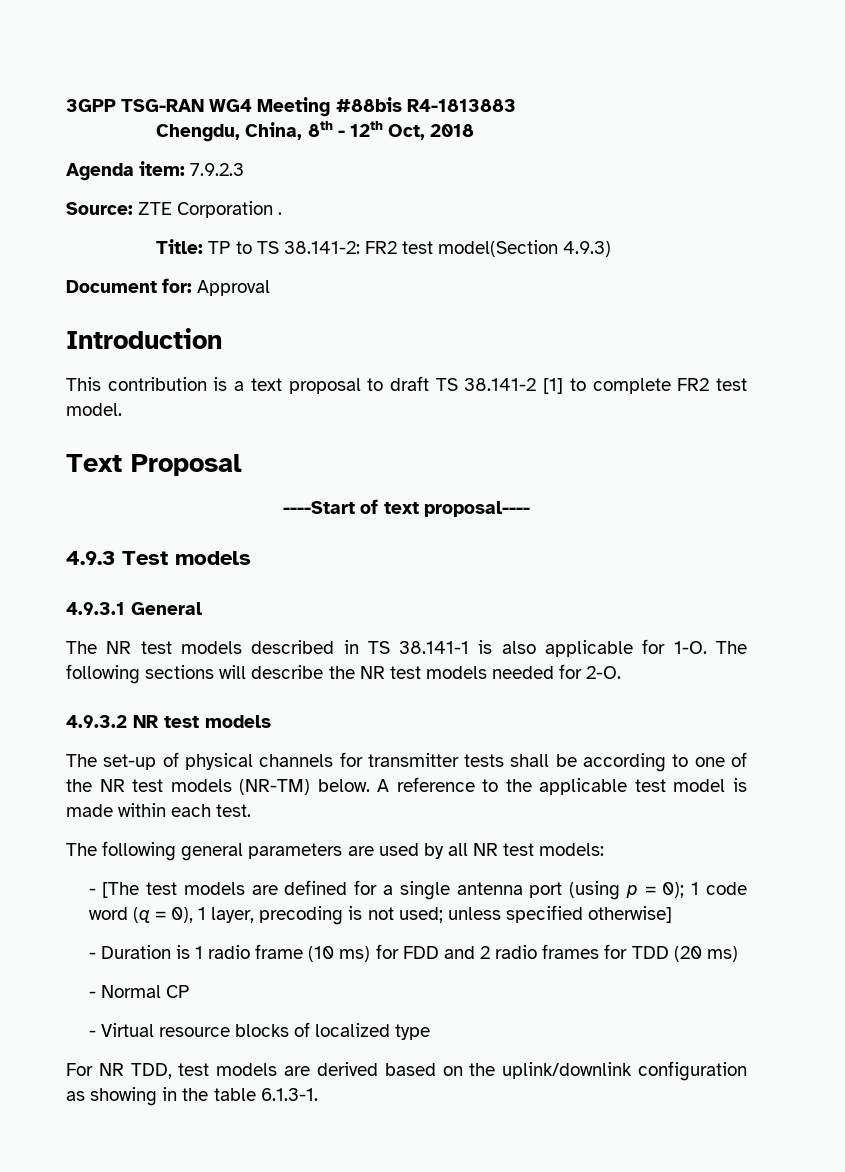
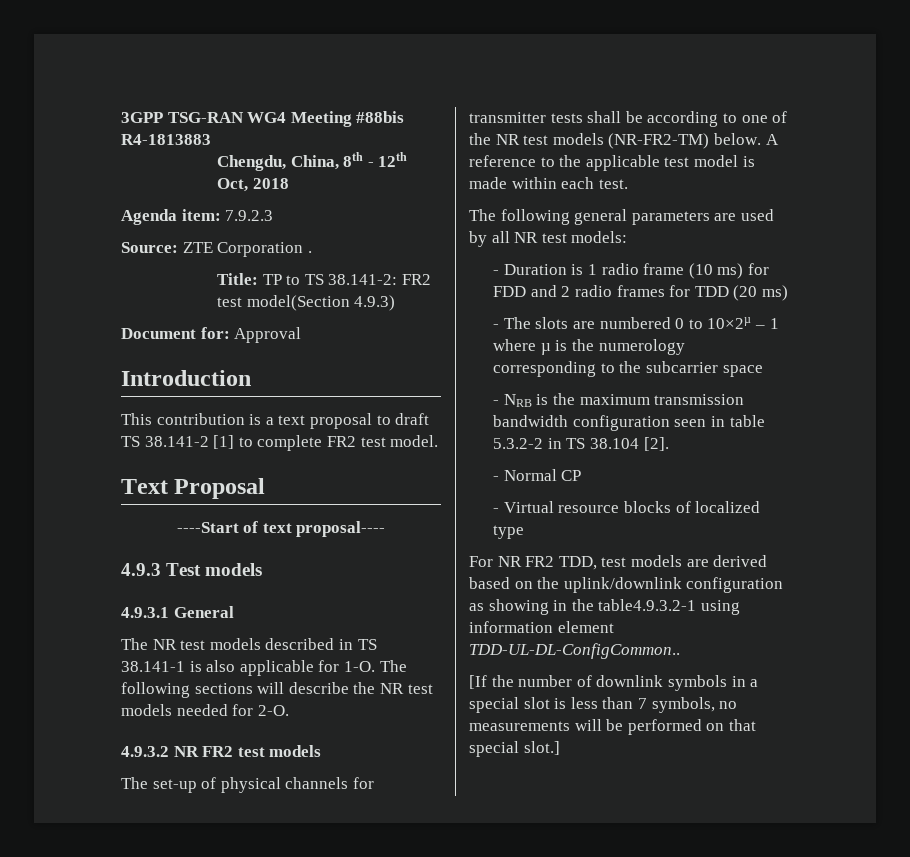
(159, 721) none -> [202,746,234,757] FR2
[239,779,311,795] (NR-TM) -> [608,133,710,149] (NR-FR2-TM)
[88,880,747,900] [88,905,673,925] // - [The test models are defined for a single antenna port (using p = 0); 1 code word (q = 0), 1 layer, precoding is not used; unless specified otherwise] -> (628, 237) none
(738, 954) none -> [493,317,779,329] [493,339,685,355] [493,361,763,377] [493,393,745,407] [493,415,765,431] [493,437,669,451] // - The slots are numbered 0 to 10×2µ – 1 where µ is the numerology corresponding to the subcarrier space // - NRB is the maximum transmission bandwidth configuration seen in table 5.3.2-2 in TS 38.104 [2].
(124, 1069) none -> [525,556,555,567] FR2
[213,1088,318,1101] table 6.1.3-1. -> [598,599,740,615] [469,621,614,633] [469,643,680,659] [469,675,759,691] [469,697,738,713] [469,719,756,735] [469,741,560,757] table4.9.3.2-1 using information element TDD-UL-DL-ConfigCommon.. // [If the number of downlink symbols in a special slot is less than 7 symbols, no measurements will be performed on that special slot.]

